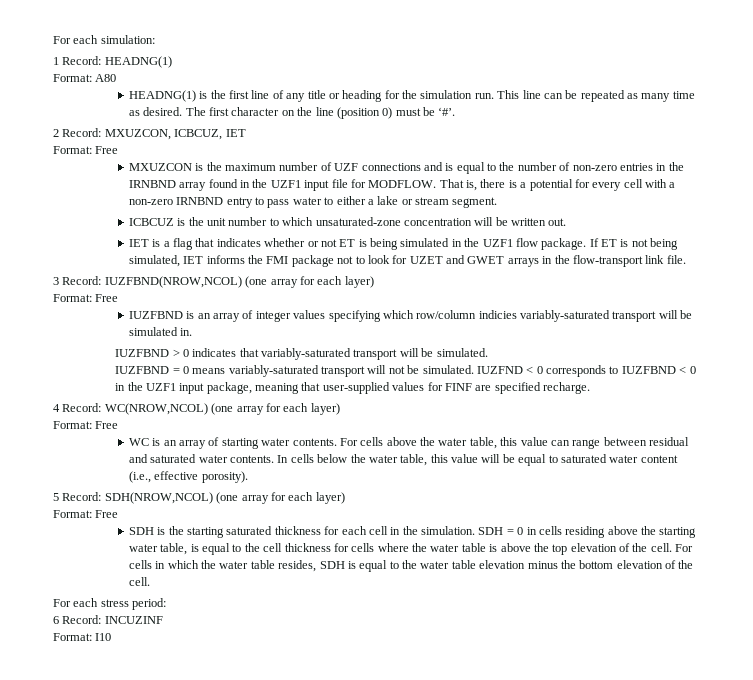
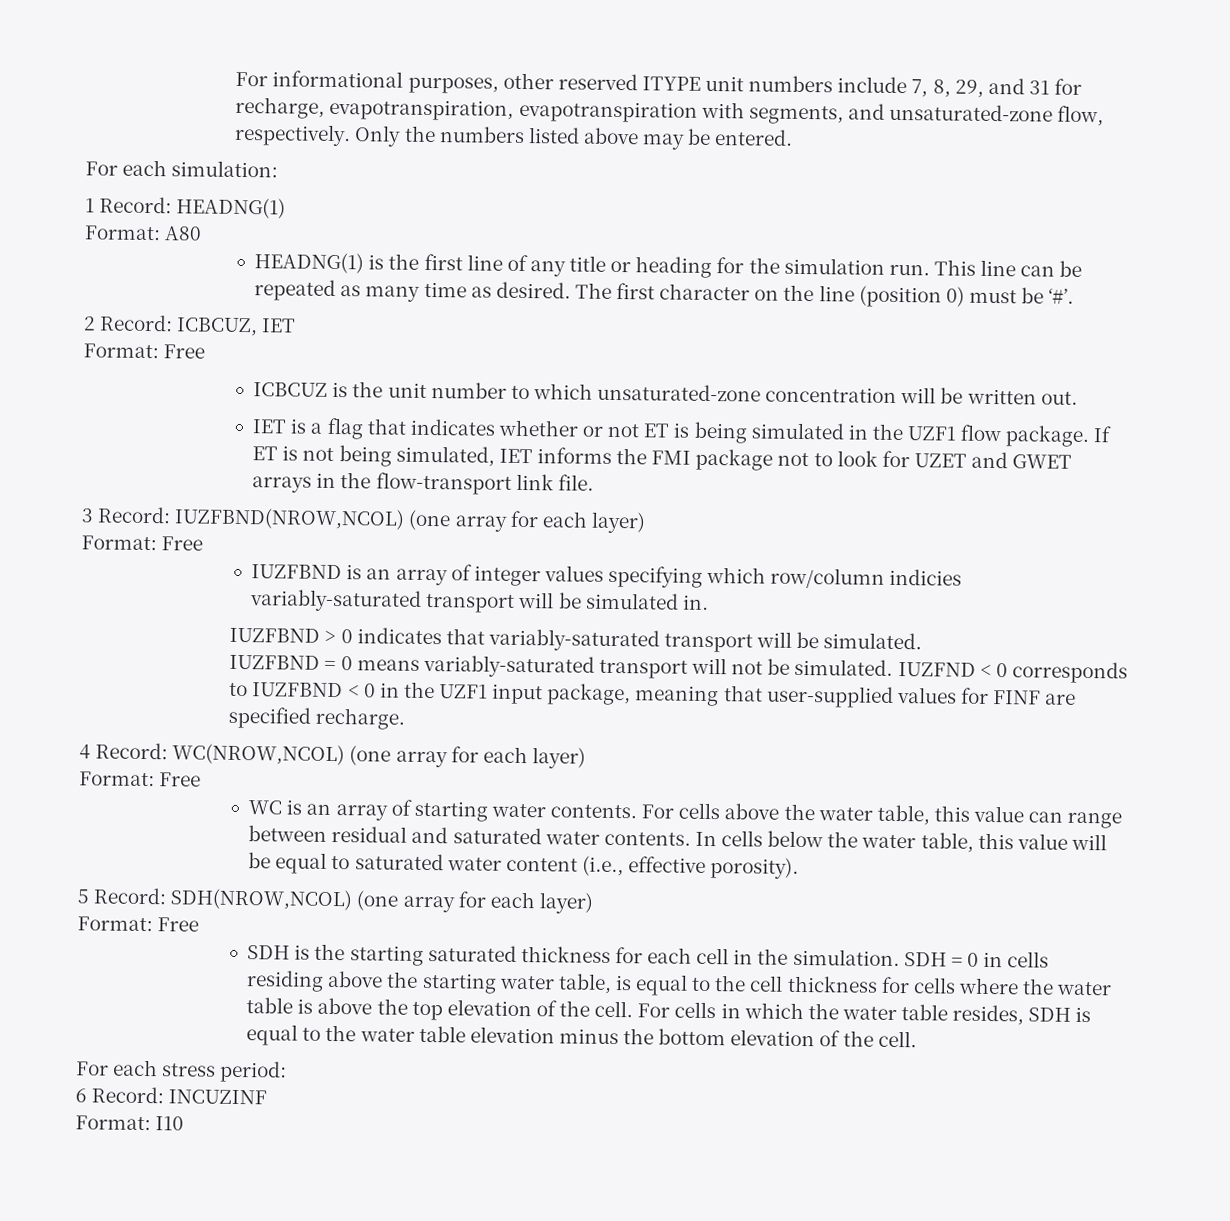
[53,36,71,44] For -> [235,70,1083,98] [235,96,1105,127] [234,123,794,150] [85,161,118,176] For informational purposes, other reserved ITYPE unit numbers include 7, 8, 29, and 31 for recharge, evapotranspiration, evapotranspiration with segments, and unsaturated-zone flow, respectively. Only the numbers listed above may be entered. // For
[104,129,171,140] MXUZCON, -> (174, 323) none
[128,162,684,174] [128,179,676,191] [128,196,498,208] // MXUZCON is the maximum number of UZF connections and is equal to the number of non-zero entries in the IRNBND array found in the UZF1 input file for MODFLOW. That is, there is a potential for every cell with a non-zero IRNBND entry to pass water to either a lake or stream segment. -> (206, 351) none

